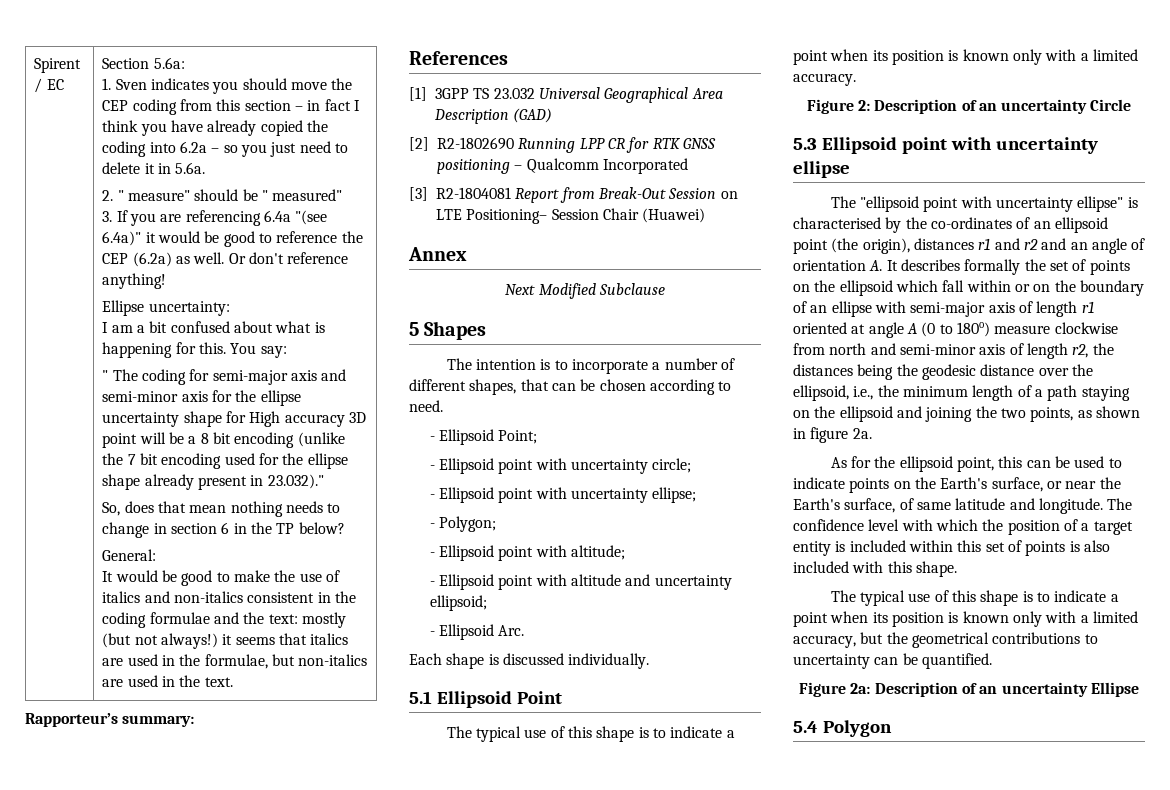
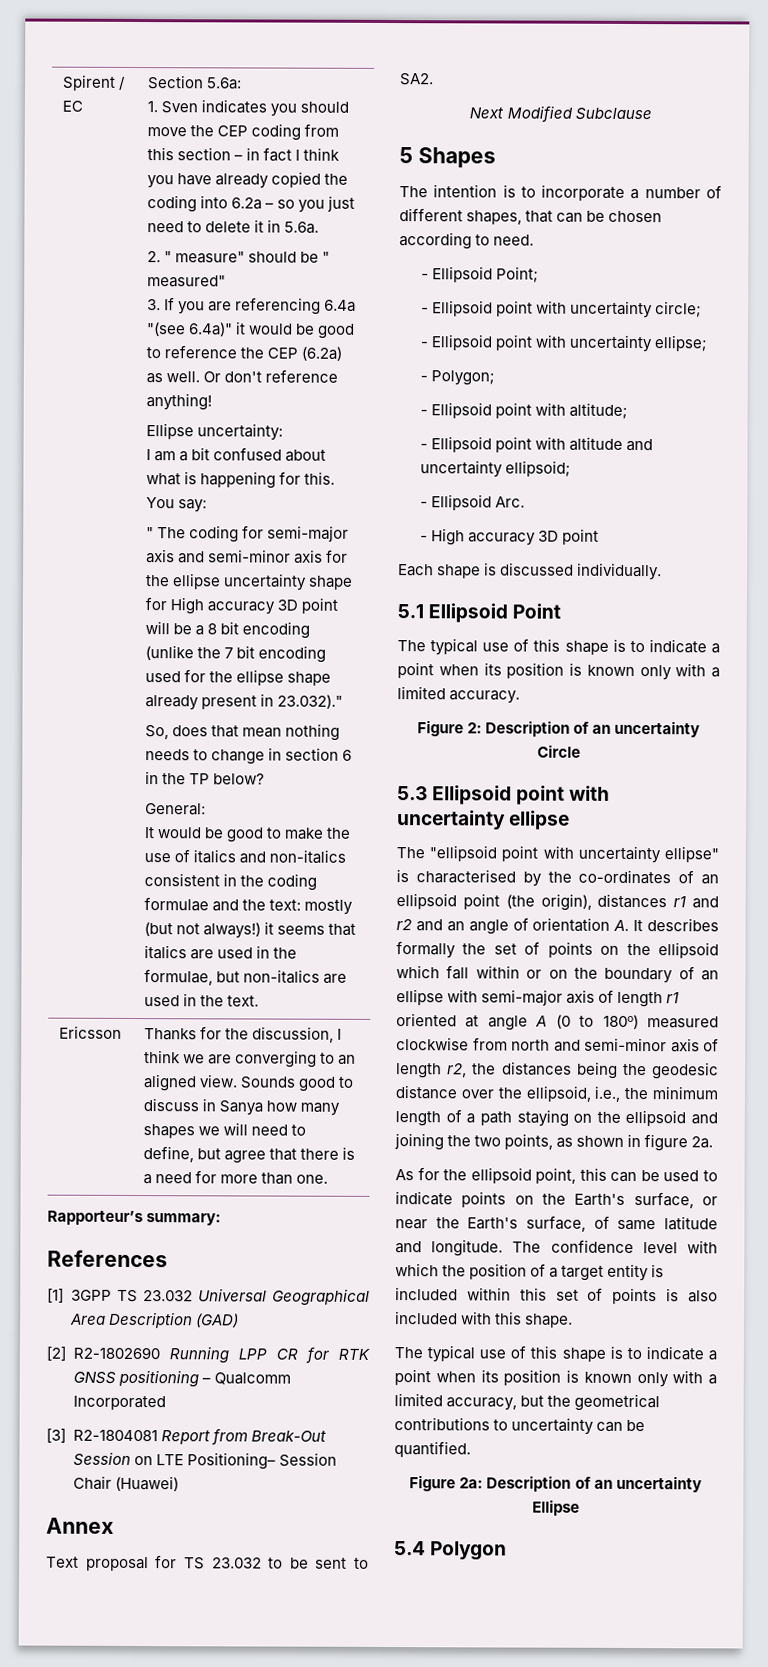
(233, 682) none -> [59,1025,123,1039] [144,1026,343,1043] [144,1050,357,1068] [143,1074,355,1092] [143,1098,341,1116] [143,1122,307,1139] [143,1146,356,1164] [143,1170,329,1185] // Ericsson | Thanks for the discussion, I think we are converging to an aligned view. Sounds good to discuss in Sanya how many shapes we will need to define, but agree that there is a need for more than one.
(467, 254) none -> [46,1555,369,1572] [400,73,434,86] // Text proposal for TS 23.032 to be sent to SA2.
(525, 630) none -> [419,528,599,546] // - High accuracy 3D point
[994,325,1051,334] measure -> [647,1016,719,1029] measured

